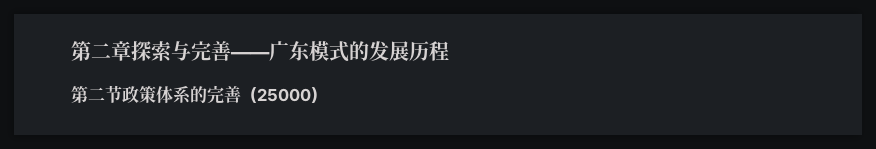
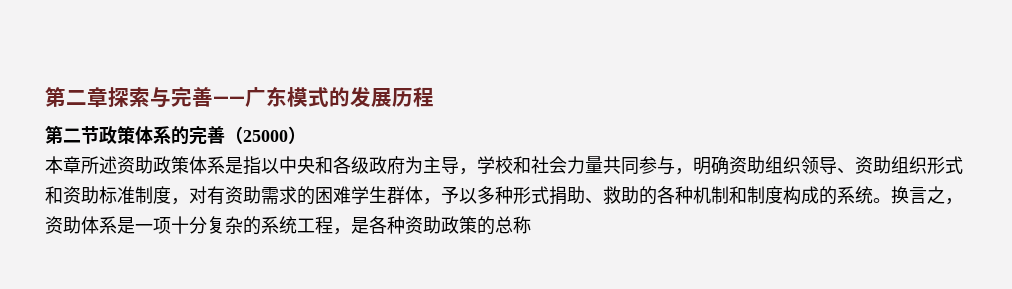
(327, 95) none -> [45,156,963,175] [45,186,963,205] [45,216,531,235] // 本章所述资助政策体系是指以中央和各级政府为主导，学校和社会力量共同参与，明确资助组织领导、资助组织形式和资助标准制度，对有资助需求的困难学生群体，予以多种形式捐助、救助的各种机制和制度构成的系统。换言之，资助体系是一项十分复杂的系统工程，是各种资助政策的总称

